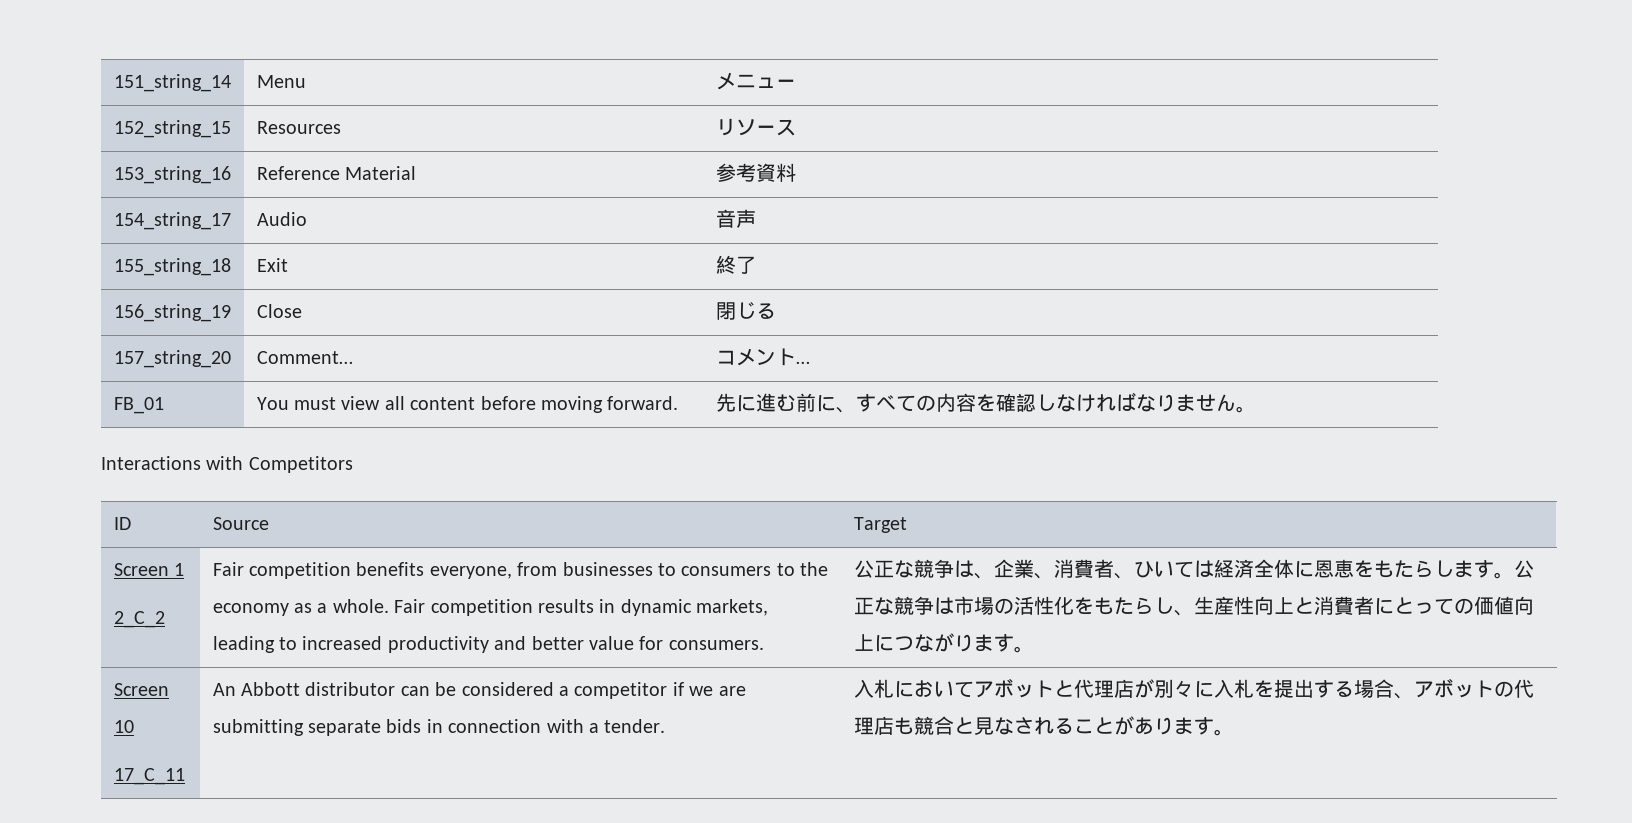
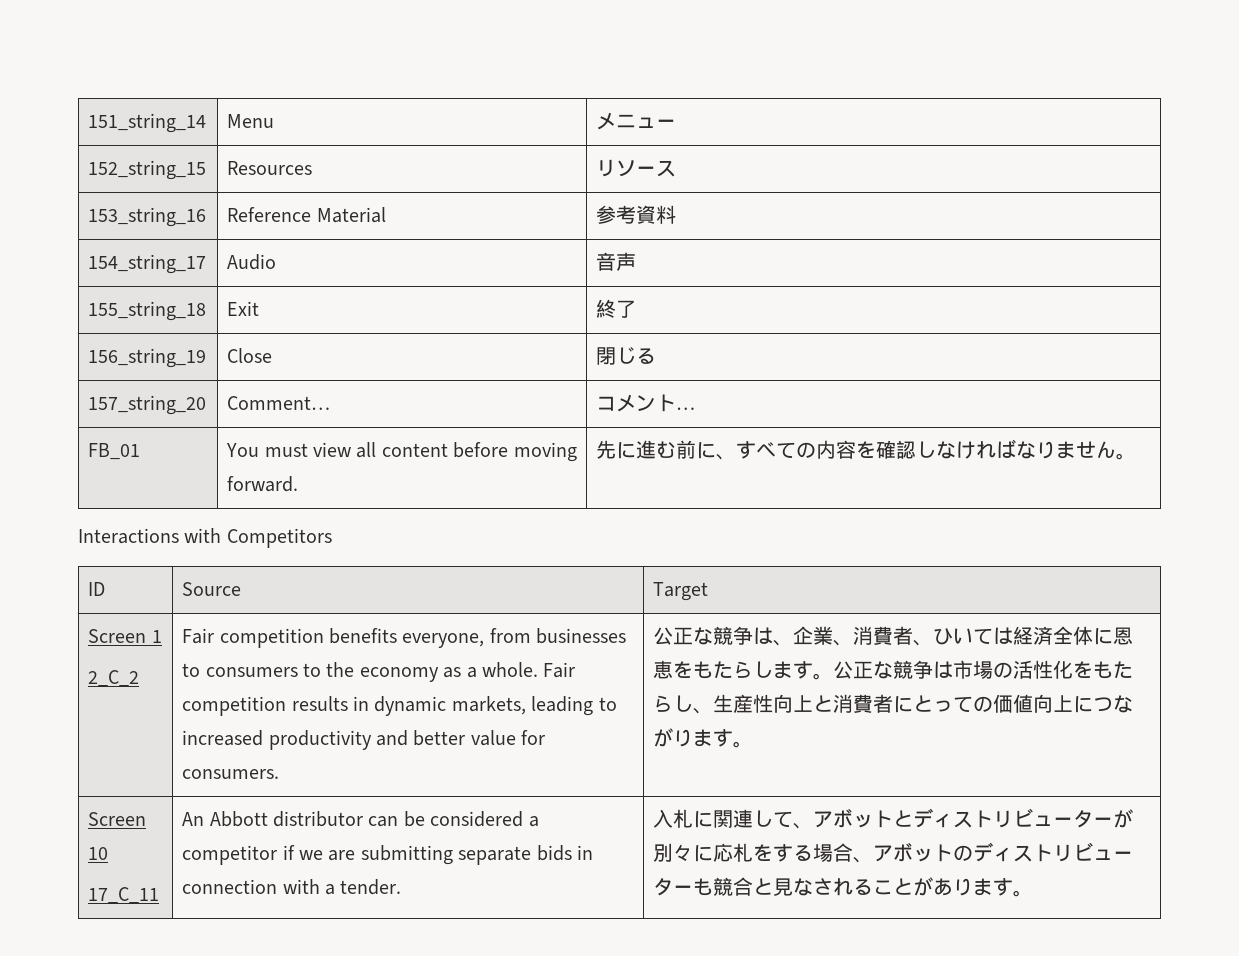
[913,678,1314,698] おいてアボットと代理店が別々に入札を提出 -> [713,808,1134,829] [653,843,774,862] 関連して、アボットとディストリビューターが別々に応札を
[1513,679,1534,698] [853,716,894,735] 代理店 -> [973,842,1134,862] [653,878,694,896] ディストリビューター

